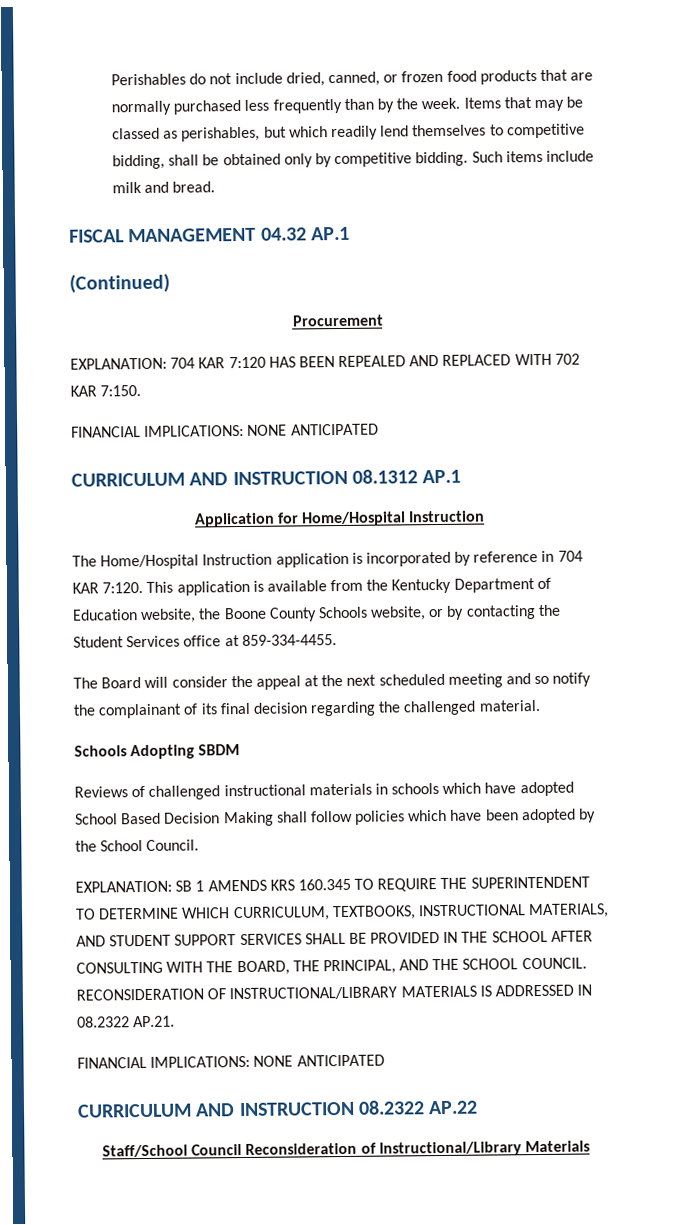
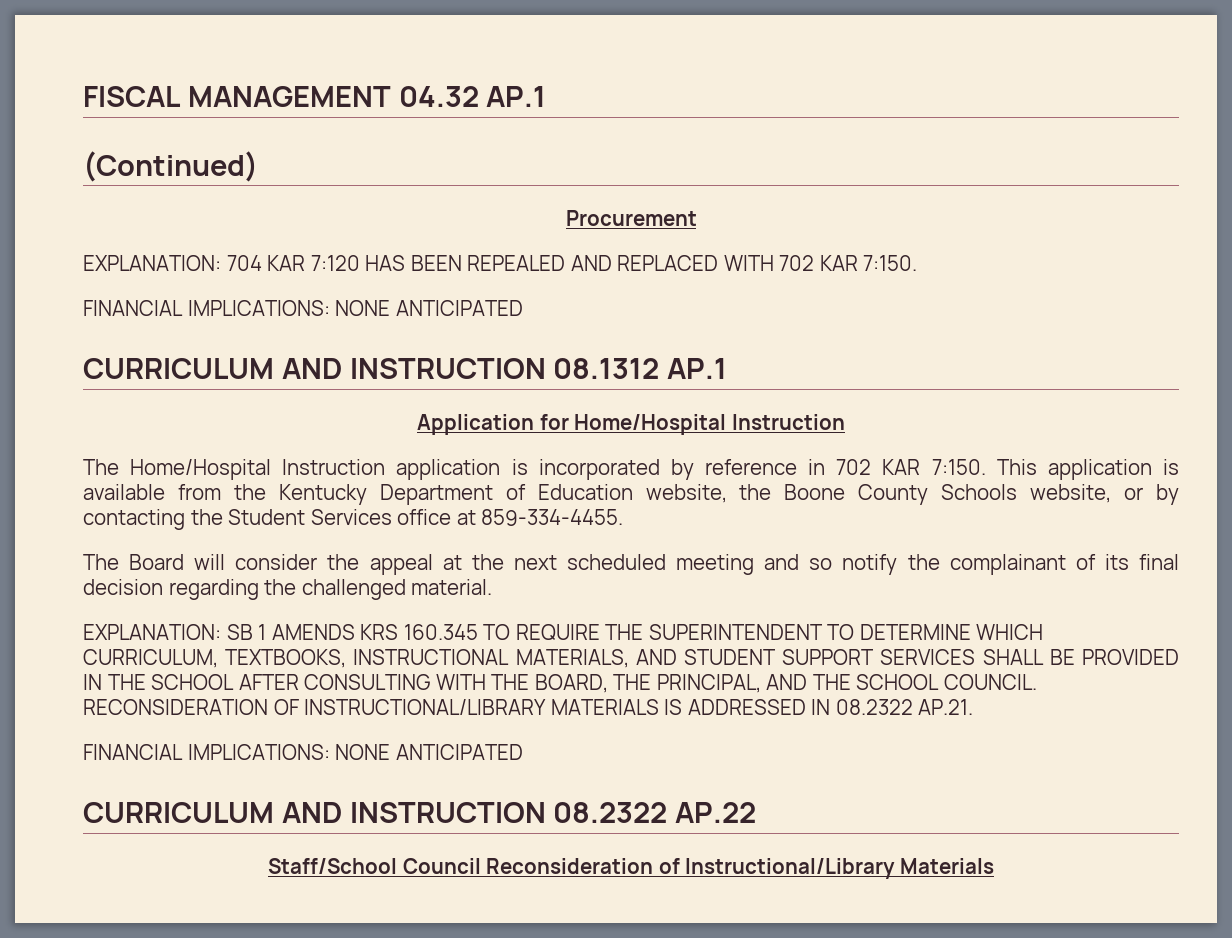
[111,69,594,87] [111,96,584,116] [112,123,585,142] [112,150,594,170] [112,181,216,194] Perishables do not include dried, canned, or frozen food products that are normally purchased less frequently than by the week. Items that may be classed as perishables, but which readily lend themselves to competitive bidding, shall be obtained only by competitive bidding. Such items include milk and bread. // -> (83, 96) none
[557,550,583,562] [72,581,144,594] 704 KAR 7:120. -> [836,459,986,475] 702 KAR 7:150.
[74,744,241,760] [74,781,574,800] [75,808,597,827] [75,839,200,852] // Schools Adopting SBDM // Reviews of challenged instructional materials in schools which have adopted School Based Decision Making shall follow policies which have been adopted by the School Council. -> (493, 587) none

